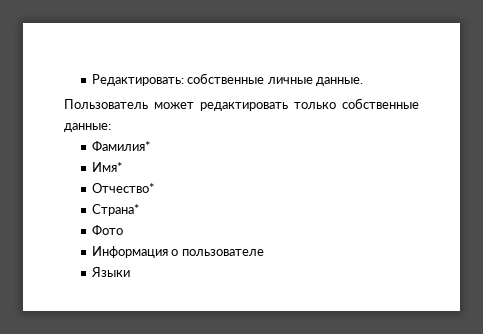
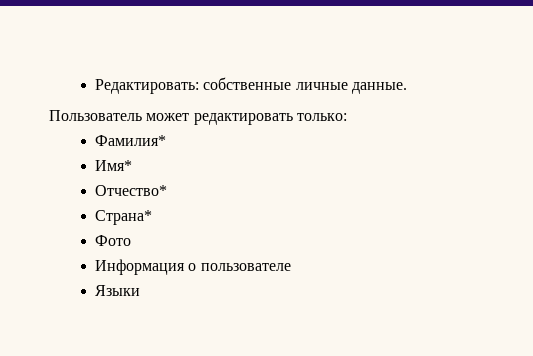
[294,98,419,109] [64,123,111,132] только собственные данные: -> [296,113,347,121] только:

